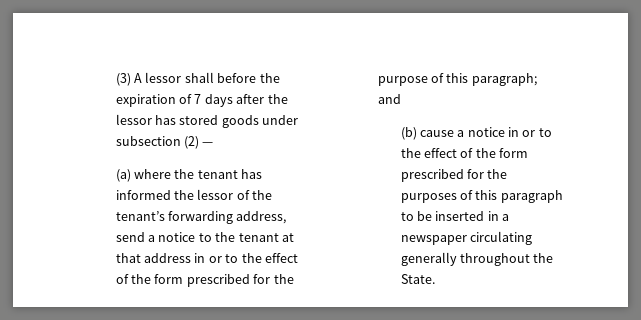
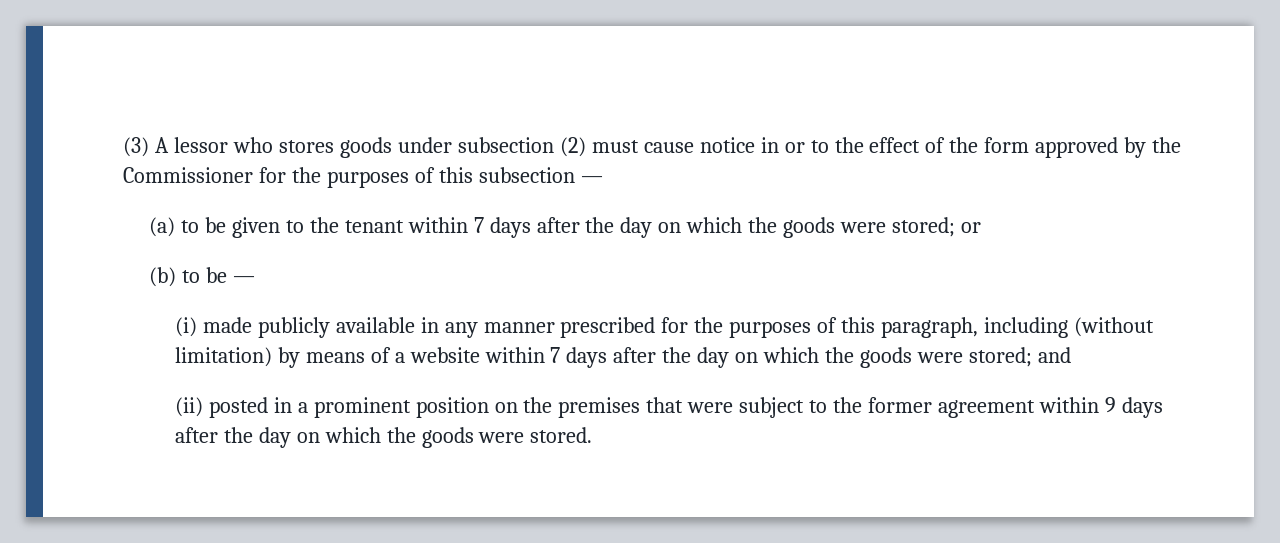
[184,72,280,83] [115,94,288,107] [115,114,299,128] [115,136,214,149] [115,169,263,182] [115,189,273,200] [115,211,287,224] [115,232,294,242] [115,253,298,263] [115,274,294,287] [377,73,537,86] [377,94,401,104] [400,127,465,140] shall before the expiration of 7 days after the lessor has stored goods under subsection (2) — // (a) where the tenant has informed the lessor of the tenant’s forwarding address, send a notice to the tenant at that address in or to the effect of the form prescribed for the purpose of this paragraph; and // (b) cause a -> [233,137,694,158] who stores goods under subsection (2) must cause
(528, 153) none -> [1035,137,1182,158] [123,167,604,188] [149,217,982,238] [149,267,255,287] [174,317,555,338] approved by the Commissioner for the purposes of this subsection — // (a) to be given to the tenant within 7 days after the day on which the goods were stored; or // (b) to be — // (i) made publicly available in any manner
[500,190,563,203] [400,211,509,221] [400,231,532,245] [400,252,554,266] [400,274,435,284] paragraph to be inserted in a newspaper circulating generally throughout the State. -> [881,317,1154,338] [174,347,1071,368] [174,397,1163,418] [174,427,593,448] paragraph, including (without limitation) by means of a website within 7 days after the day on which the goods were stored; and // (ii) posted in a prominent position on the premises that were subject to the former agreement within 9 days after the day on which the goods were stored.

